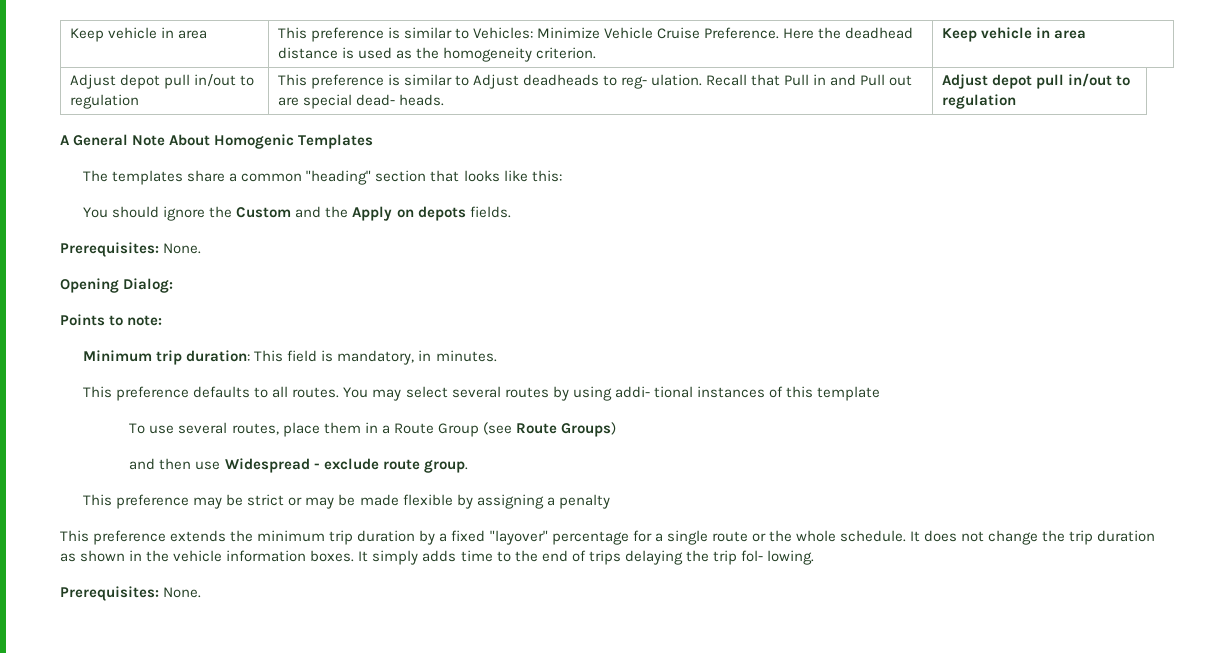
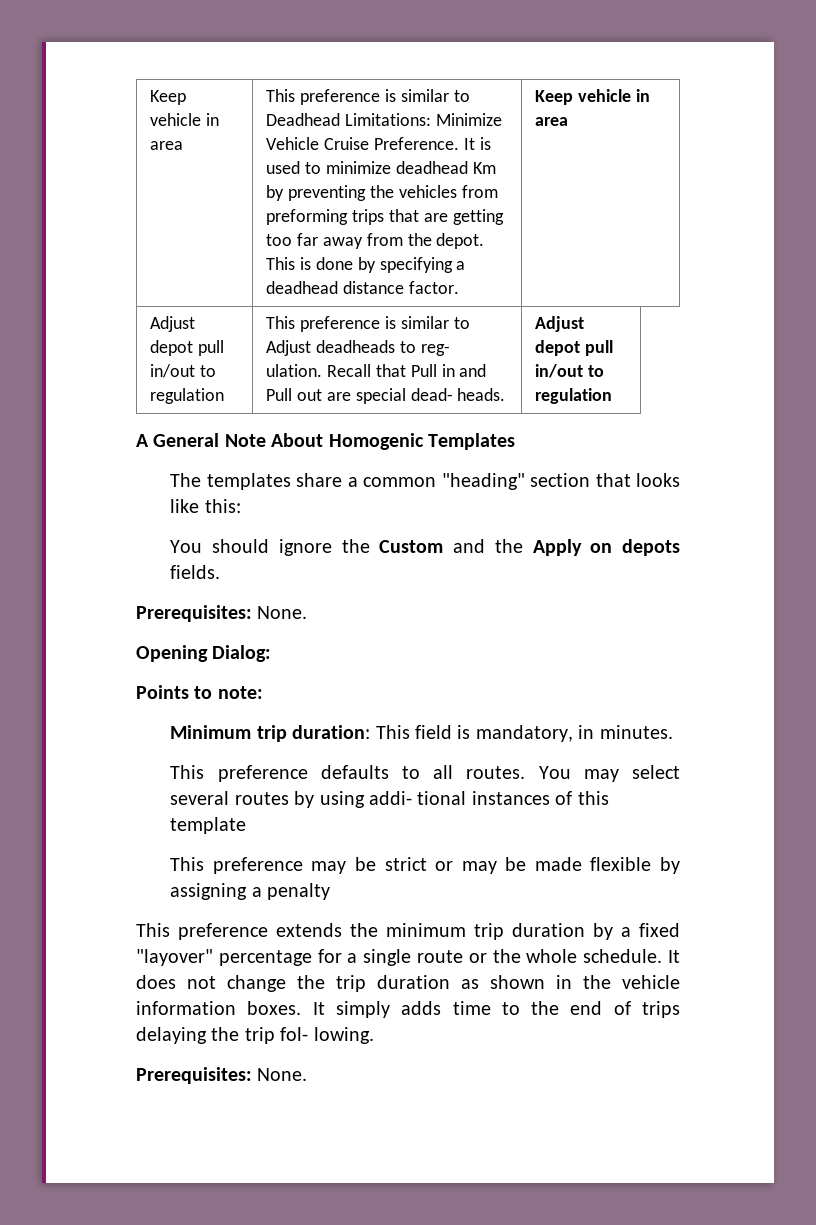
[472,27,533,39] Vehicles: -> [266,113,432,126] Deadhead Limitations:
[783,27,914,39] [277,47,596,62] Here the deadhead distance is used as the homogeneity criterion. -> [463,137,491,150] [266,161,496,174] [266,185,498,201] [266,209,504,225] [266,233,485,249] [266,257,466,273] [266,281,459,294] It is used to minimize deadhead Km by preventing the vehicles from preforming trips that are getting too far away from the depot. This is done by specifying a deadhead distance factor.
[129,422,616,437] [129,458,468,473] // To use several routes, place them in a Route Group (see Route Groups) // and then use Widespread - exclude route group. -> (247, 825) none

